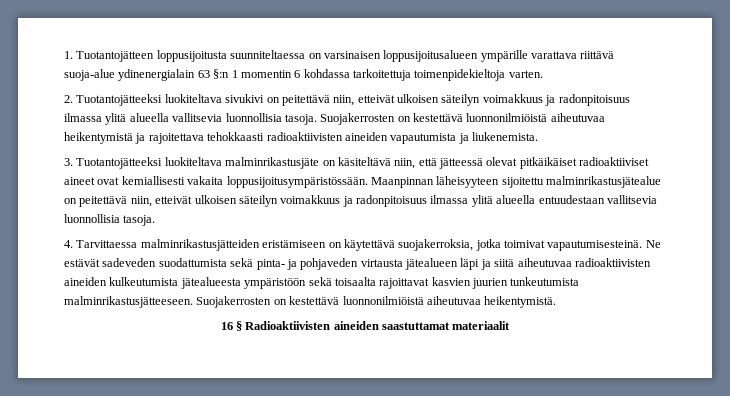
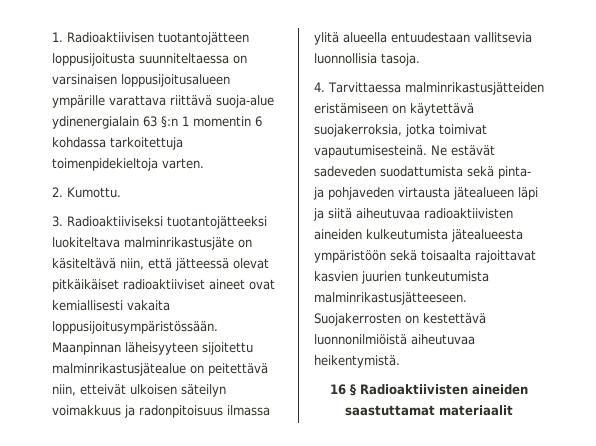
[76,51,155,62] Tuotantojätteen -> [67,32,249,45] Radioaktiivisen tuotantojätteen
[76,94,630,106] [64,113,605,125] [64,132,538,144] Tuotantojätteeksi luokiteltava sivukivi on peitettävä niin, etteivät ulkoisen säteilyn voimakkuus ja radonpitoisuus ilmassa ylitä alueella vallitsevia luonnollisia tasoja. Suojakerrosten on kestettävä luonnonilmiöistä aiheutuvaa heikentymistä ja rajoitettava tehokkaasti radioaktiivisten aineiden vapautumista ja liukenemista. -> [67,187,121,198] Kumottu.
[76,157,163,169] Tuotantojätteeksi -> [67,216,267,229] Radioaktiiviseksi tuotantojätteeksi

